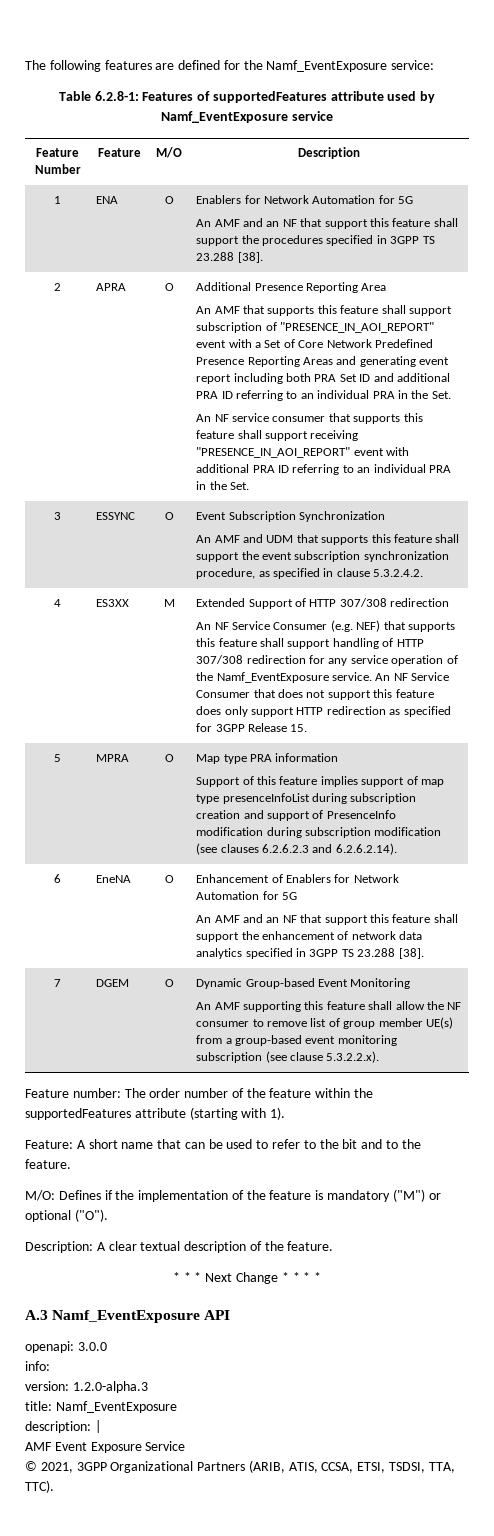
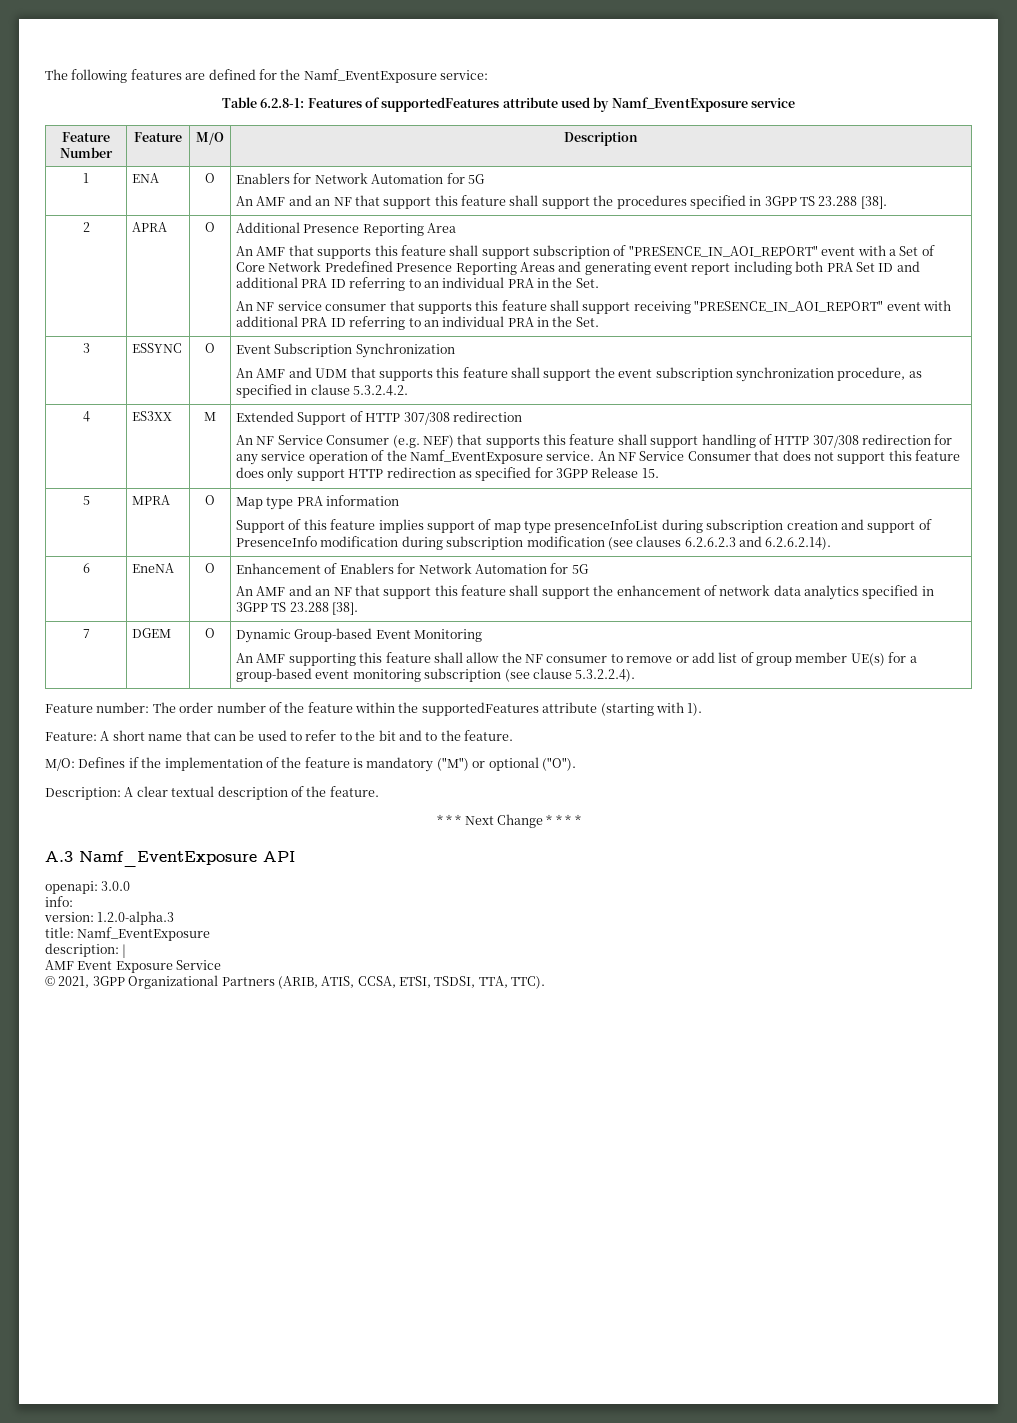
(308, 1024) none -> [675,652,715,663] or add
[196,1035,223,1044] from -> [888,652,907,663] for
[326,1051,380,1063] 5.3.2.2.x). -> [575,669,636,682] 5.3.2.2.4).

